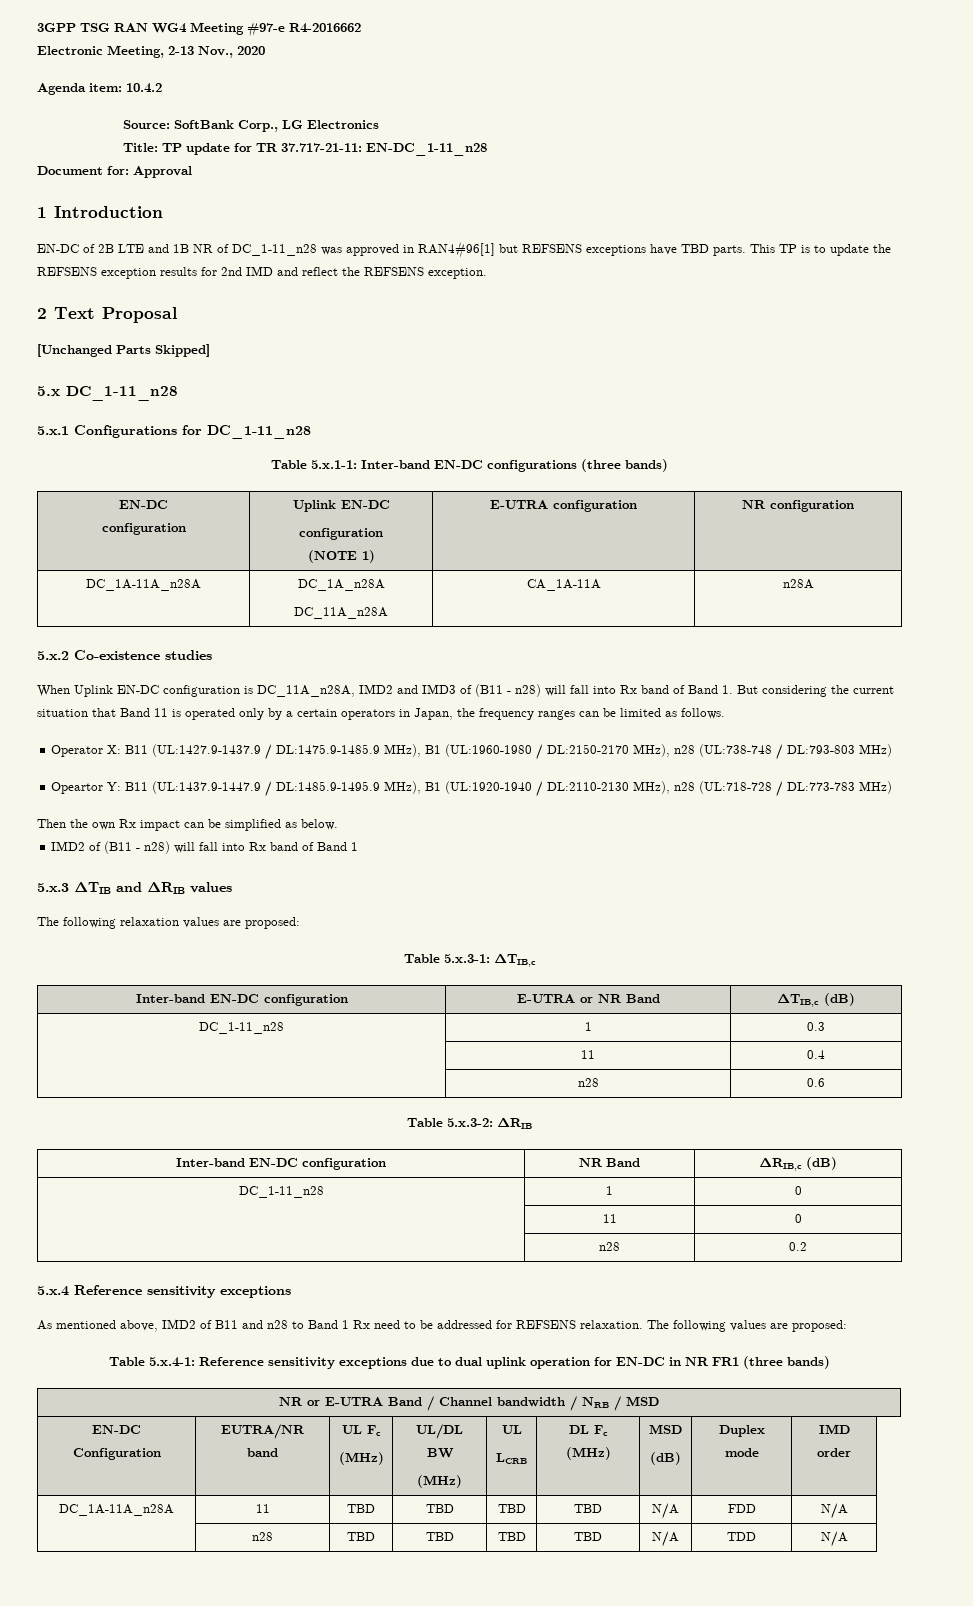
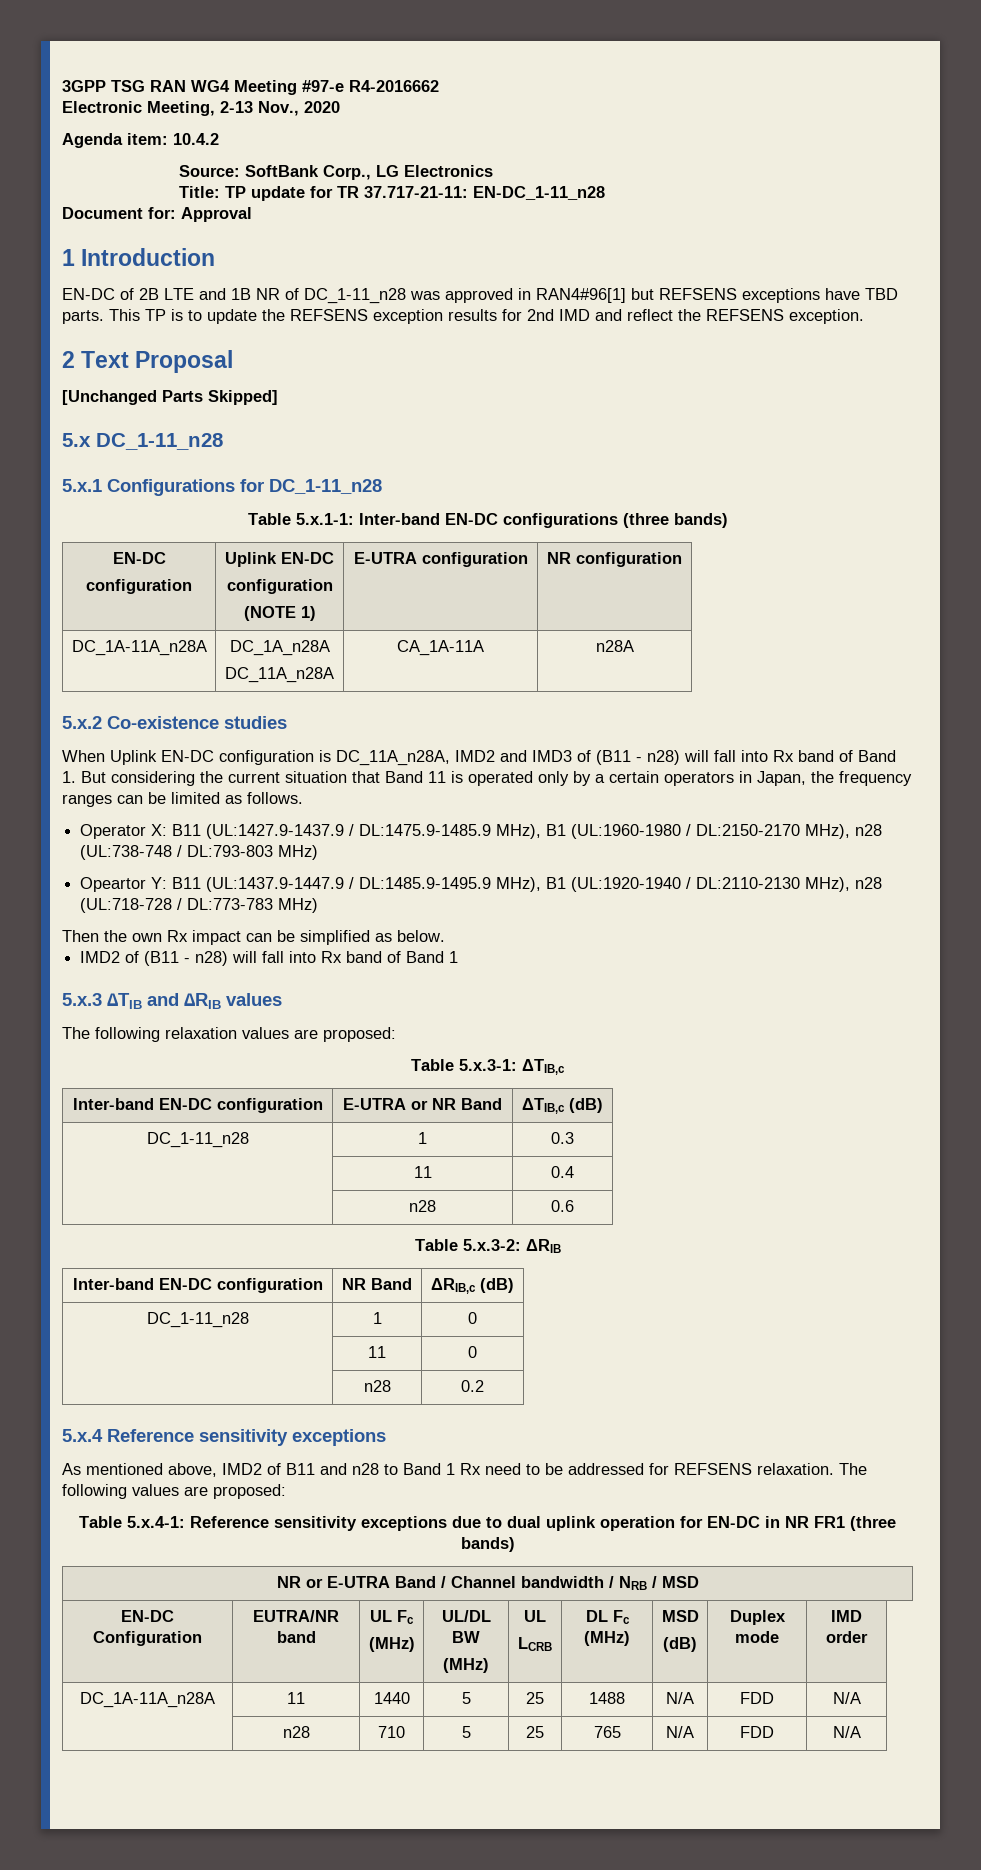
[347,1504,375,1513] [425,1504,454,1513] [497,1504,526,1513] [574,1504,602,1513] TBD | TBD | TBD | TBD -> [373,1692,410,1704] [461,1692,471,1704] [526,1692,544,1704] [589,1692,625,1704] 1440 | 5 | 25 | 1488
[347,1532,375,1541] [425,1532,454,1541] [497,1532,526,1541] [574,1532,602,1541] [652,1531,679,1547] [727,1532,756,1541] TBD | TBD | TBD | TBD | N/A | TDD -> [378,1726,405,1738] [461,1726,471,1738] [526,1726,544,1738] [593,1726,621,1738] [666,1726,694,1738] [740,1726,774,1738] 710 | 5 | 25 | 765 | N/A | FDD

